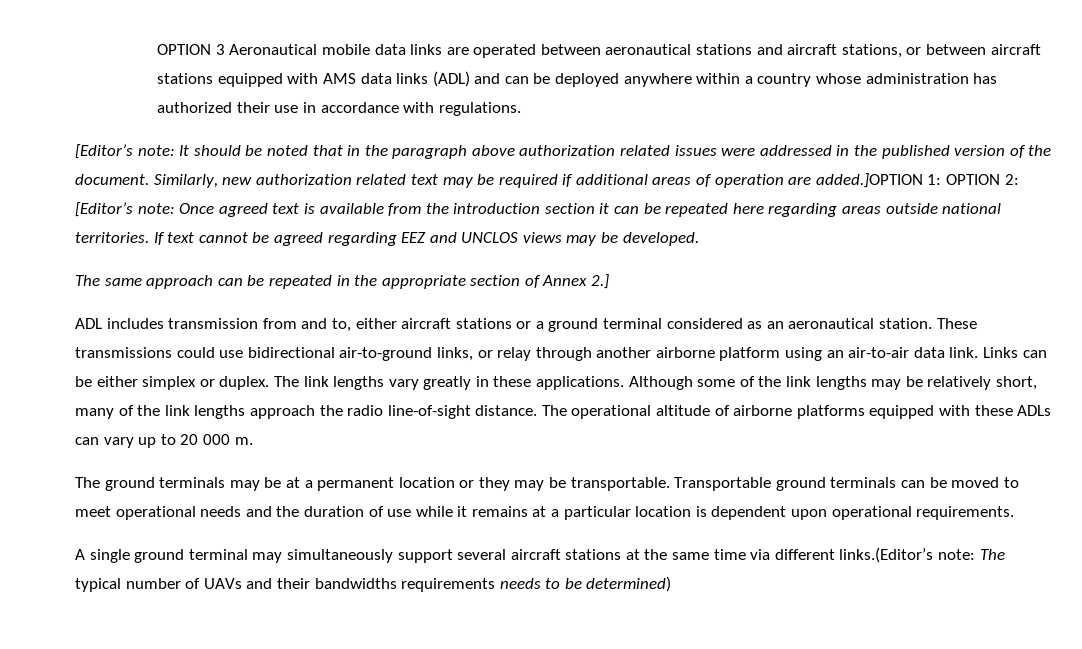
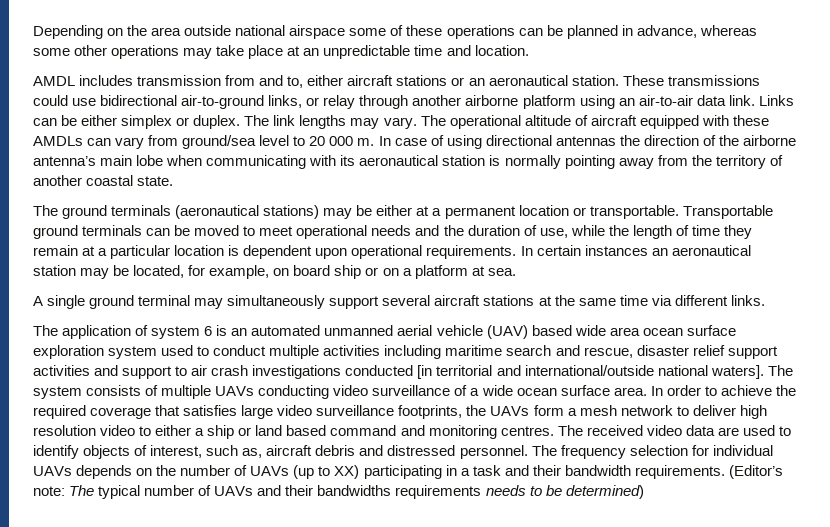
[157,44,1041,58] [157,71,998,87] [157,102,521,116] [75,144,1052,159] [75,173,1019,188] [75,202,1002,217] [75,232,699,246] [75,274,610,289] [75,318,102,329] OPTION 3 Aeronautical mobile data links are operated between aeronautical stations and aircraft stations, or between aircraft stations equipped with AMS data links (ADL) and can be deployed anywhere within a country whose administration has authorized their use in accordance with regulations. // [Editor’s note: It should be noted that in the paragraph above authorization related issues were addressed in the published version of the document. Similarly, new authorization related text may be required if additional areas of operation are added.]OPTION 1: OPTION 2: [Editor’s note: Once agreed text is available from the introduction section it can be repeated here regarding areas outside national territories. If text cannot be agreed regarding EEZ and UNCLOS views may be developed. // The same approach can be repeated in the appropriate section of Annex 2.] // ADL -> [33,25,757,39] [33,45,529,59] [33,76,75,86] Depending on the area outside national airspace some of these operations can be planned in advance, whereas some other operations may take place at an unpredictable time and location. // AMDL
[535,318,763,332] a ground terminal considered as -> (465, 81) none
[388,376,1037,390] [75,405,538,419] vary greatly in these applications. Although some of the link lengths may be relatively short, many of the link lengths approach the radio line-of-sight distance. -> [350,117,417,129] may vary.
[733,405,865,419] airborne platforms -> [590,115,637,126] aircraft
[1017,405,1052,416] ADLs -> [33,136,83,146] AMDLs
[138,437,157,448] up -> [148,135,290,149] from ground/sea level
(253, 441) none -> [378,135,796,149] [33,155,783,169] [33,175,174,186] In case of using directional antennas the direction of the airborne antenna’s main lobe when communicating with its aeronautical station is normally pointing away from the territory of another coastal state.
[229,477,282,491] may be -> [175,205,413,219] (aeronautical stations) may be either
[478,477,567,491] they may be -> (586, 211) none
[387,506,528,517] use while it remains -> [539,225,752,239] [33,245,78,256] use, while the length of time they remain
(1015, 513) none -> [520,245,751,256] [33,265,516,279] In certain instances an aeronautical station may be located, for example, on board ship or on a platform at sea.
[839,547,934,563] links.(Editor’s -> [730,295,765,306] [33,325,736,339] [33,345,778,359] [33,365,793,379] [33,385,796,399] [33,405,767,419] [33,425,791,439] [33,445,773,459] [33,465,783,479] links. // The application of system 6 is an automated unmanned aerial vehicle (UAV) based wide area ocean surface exploration system used to conduct multiple activities including maritime search and rescue, disaster relief support activities and support to air crash investigations conducted [in territorial and international/outside national waters]. The system consists of multiple UAVs conducting video surveillance of a wide ocean surface area. In order to achieve the required coverage that satisfies large video surveillance footprints, the UAVs form a mesh network to deliver high resolution video to either a ship or land based command and monitoring centres. The received video data are used to identify objects of interest, such as, aircraft debris and distressed personnel. The frequency selection for individual UAVs depends on the number of UAVs (up to XX) participating in a task and their bandwidth requirements. (Editor’s

